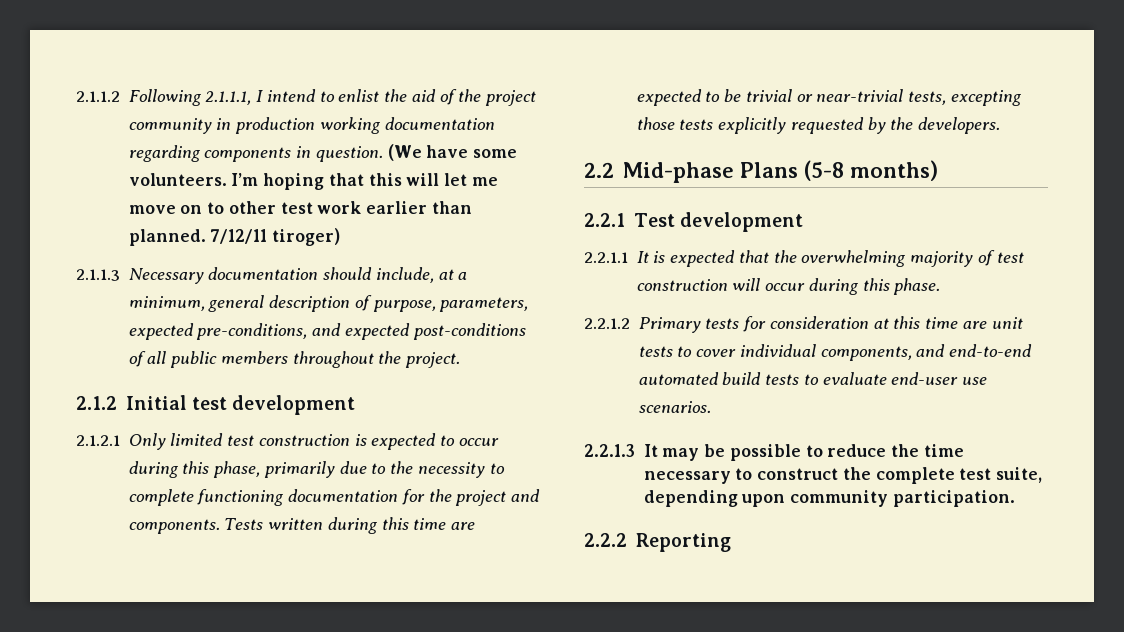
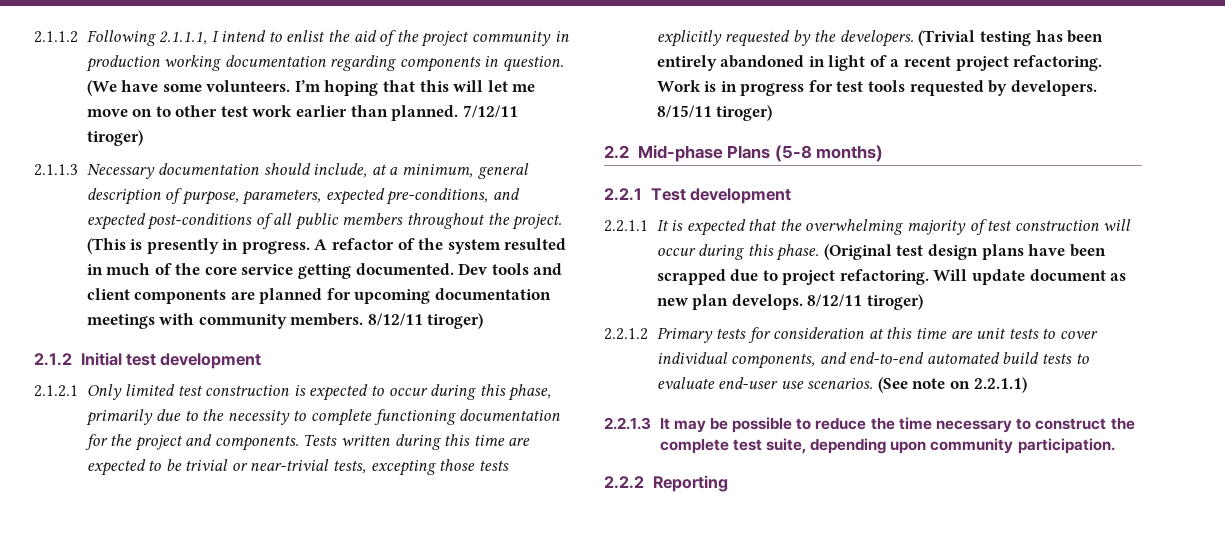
(461, 360) none -> [86,238,567,254] [86,263,563,279] [86,288,552,304] [86,313,484,329] (This is presently in progress. A refactor of the system resulted in much of the core service getting documented. Dev tools and client components are planned for upcoming documentation meetings with community members. 8/12/11 tiroger)
(1001, 125) none -> [918,30,1104,46] [656,55,1103,71] [656,80,1097,96] [656,105,773,121] (Trivial testing has been entirely abandoned in light of a recent project refactoring. Work is in progress for test tools requested by developers. 8/15/11 tiroger)
(941, 286) none -> [823,244,1106,260] [656,269,1127,285] [656,294,923,310] (Original test design plans have been scrapped due to project refactoring. Will update document as new plan develops. 8/12/11 tiroger)
(711, 407) none -> [877,377,1027,393] (See note on 2.2.1.1)

